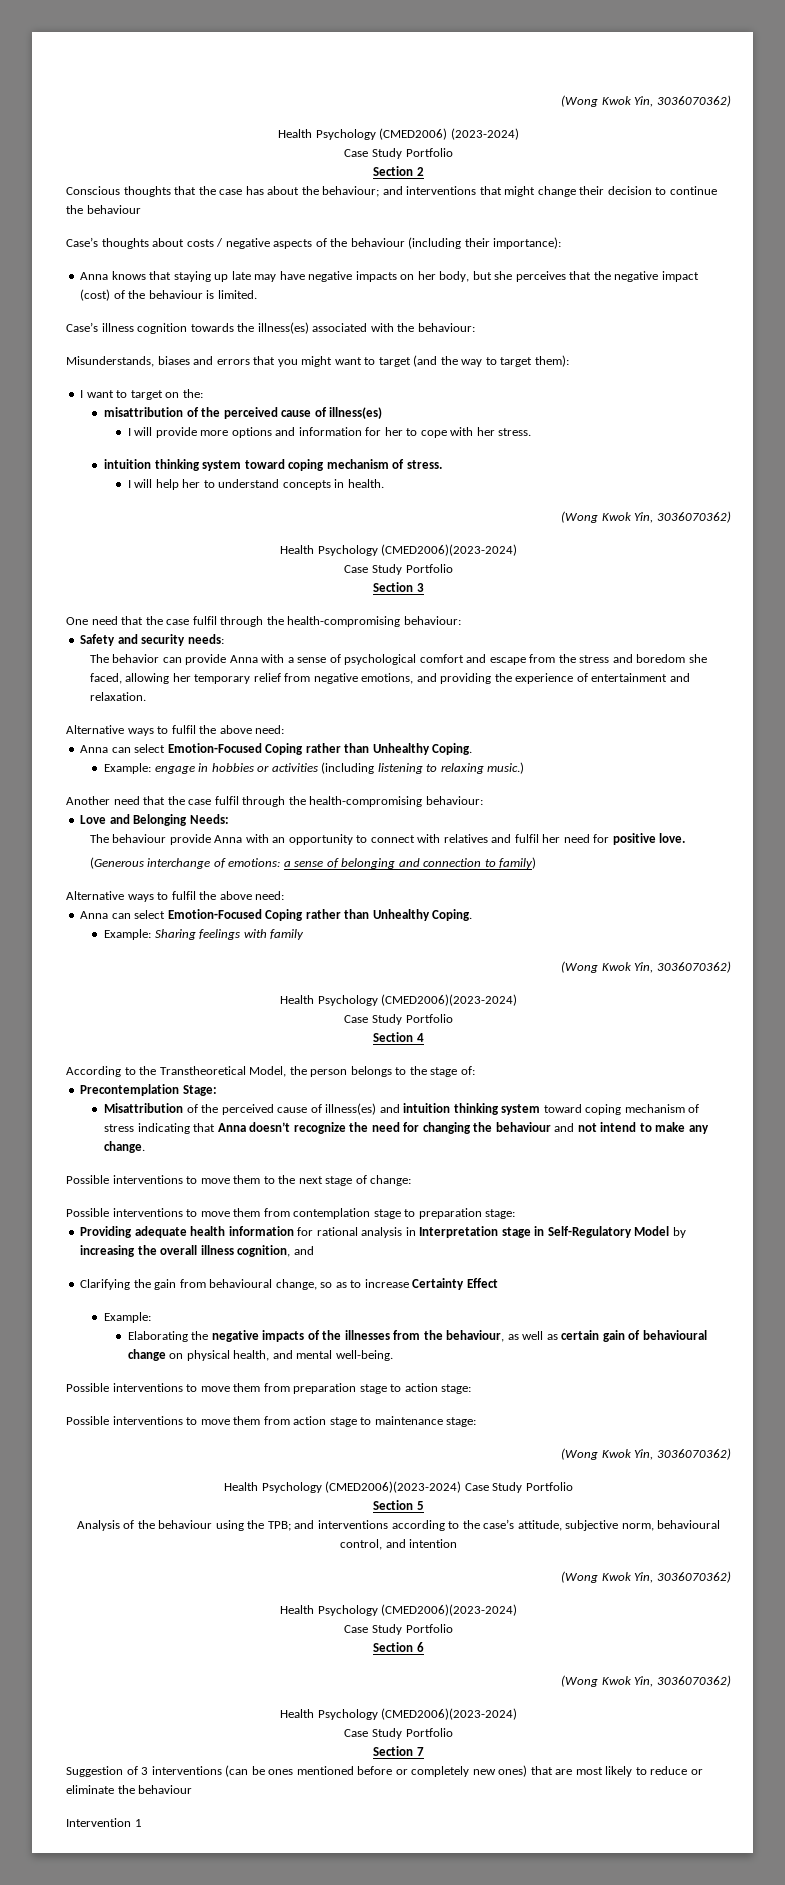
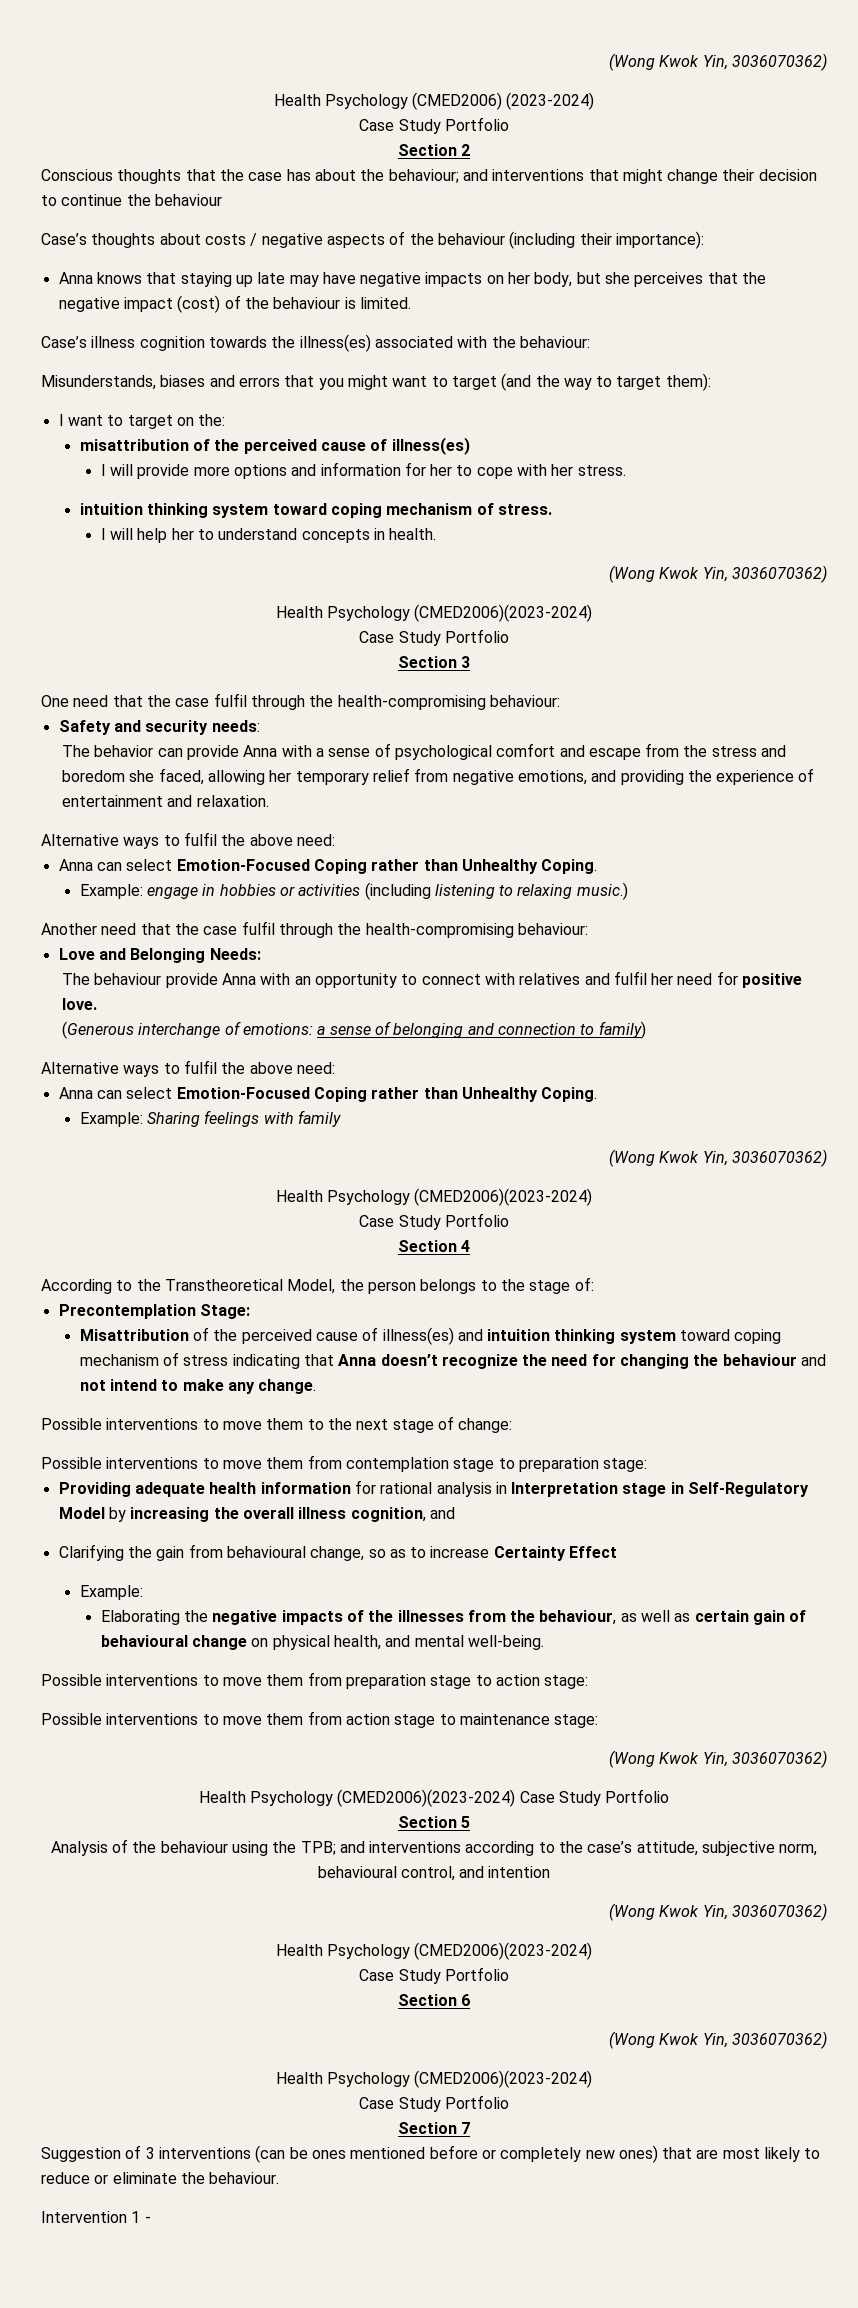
[138,1785,193,1794] behaviour -> [209,2172,280,2184] behaviour.
(142, 1823) none -> [144,2216,151,2223] -

